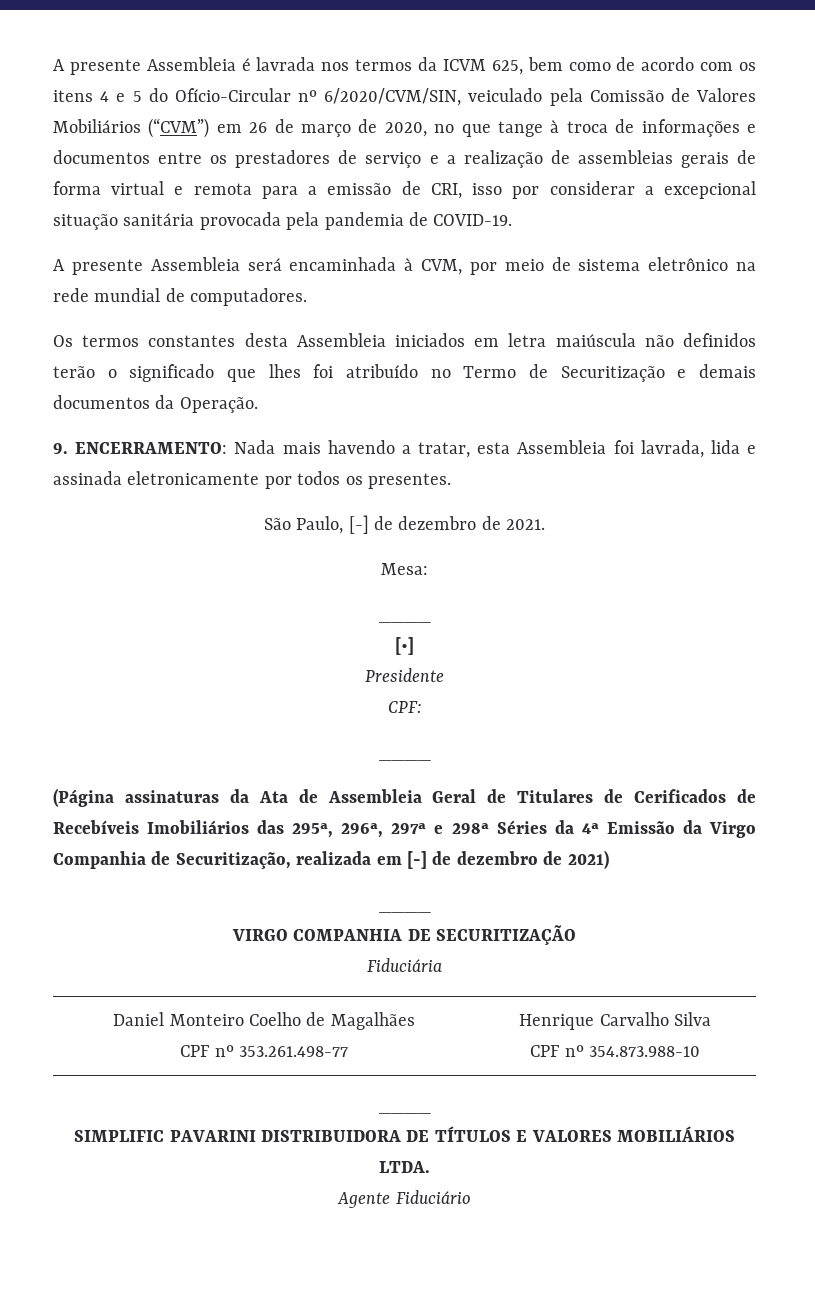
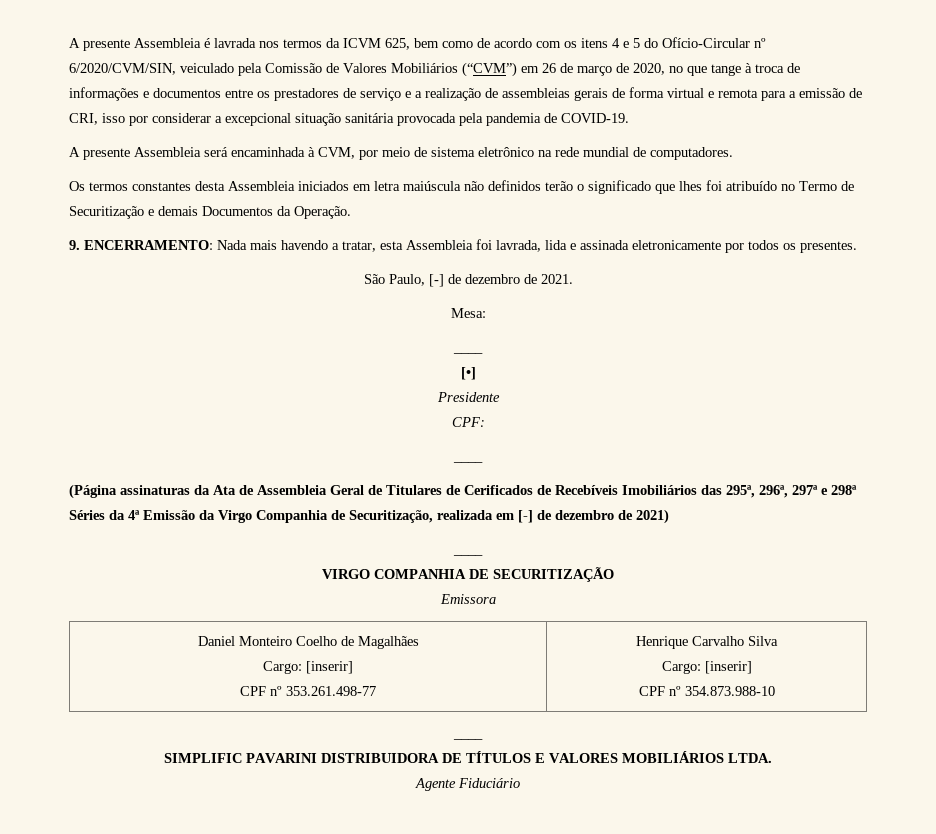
[53,395,150,409] documentos -> [202,206,273,216] Documentos
[367,958,442,972] Fiduciária -> [439,594,496,604] Emissora
(415, 1021) none -> [263,661,353,674] // Cargo: [inserir]
(711, 1019) none -> [661,661,752,674] // Cargo: [inserir]

